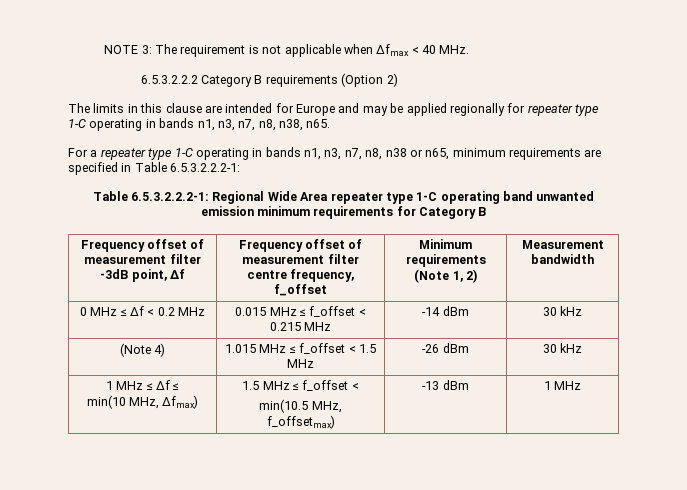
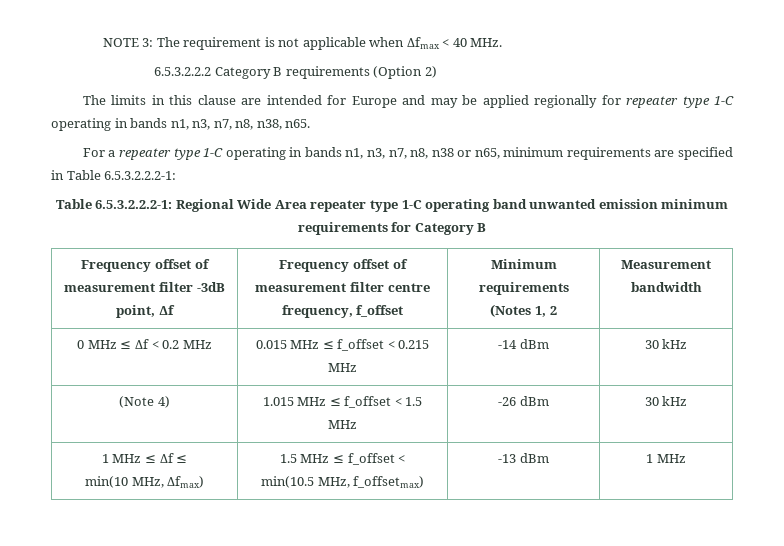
[414,269,477,283] (Note 1, 2) -> [490,304,557,317] (Notes 1, 2

